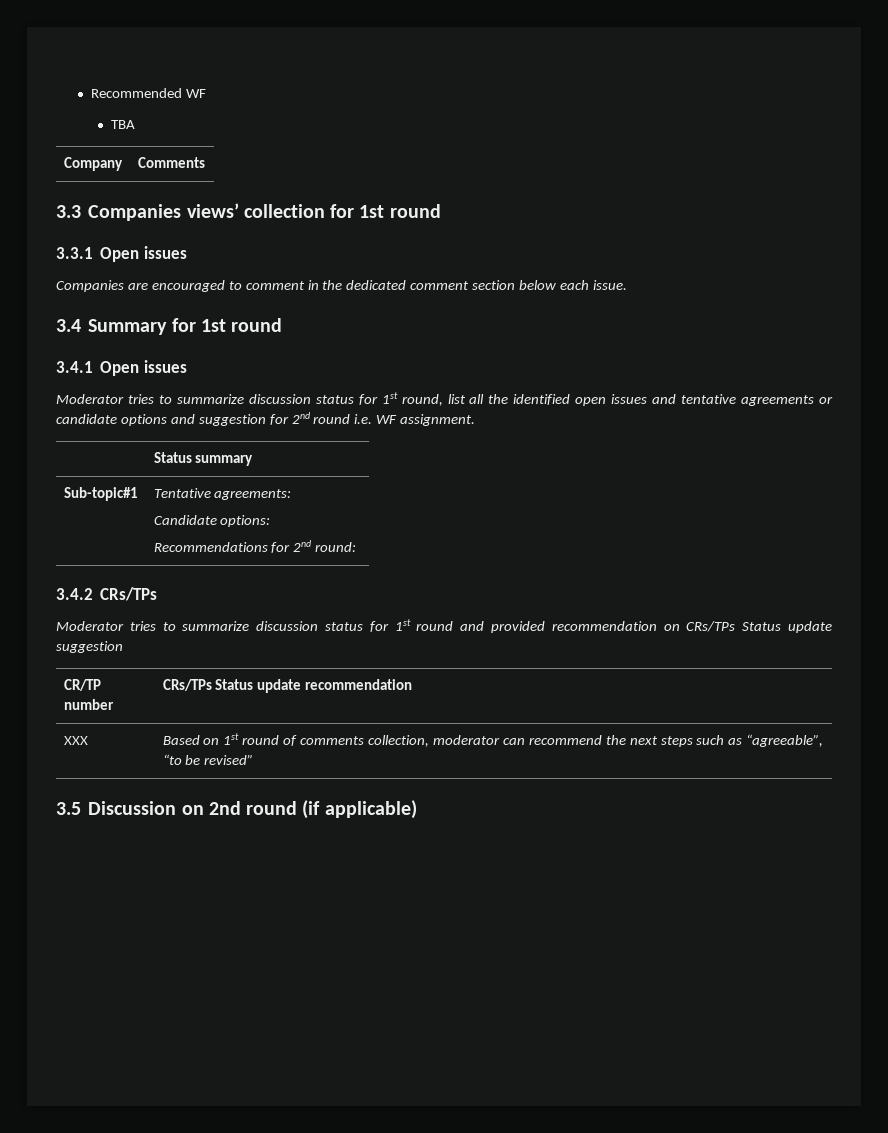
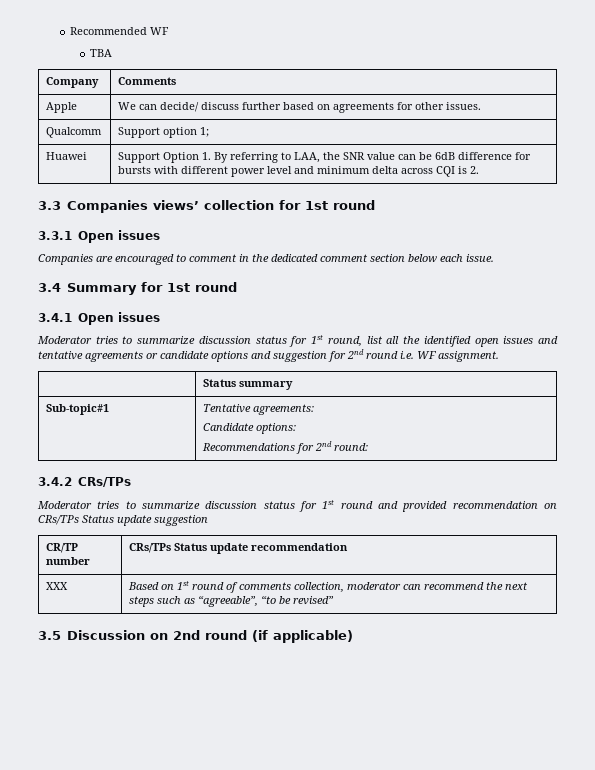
(205, 162) none -> [46,102,78,113] [118,102,482,113] [46,127,103,138] [118,127,210,138] [46,152,88,160] [118,152,532,163] [118,166,480,177] // Apple | We can decide/ discuss further based on agreements for other issues. // Qualcomm | Support option 1; // Huawei | Support Option 1. By referring to LAA, the SNR value can be 6dB difference for bursts with different power level and minimum delta across CQI is 2.

